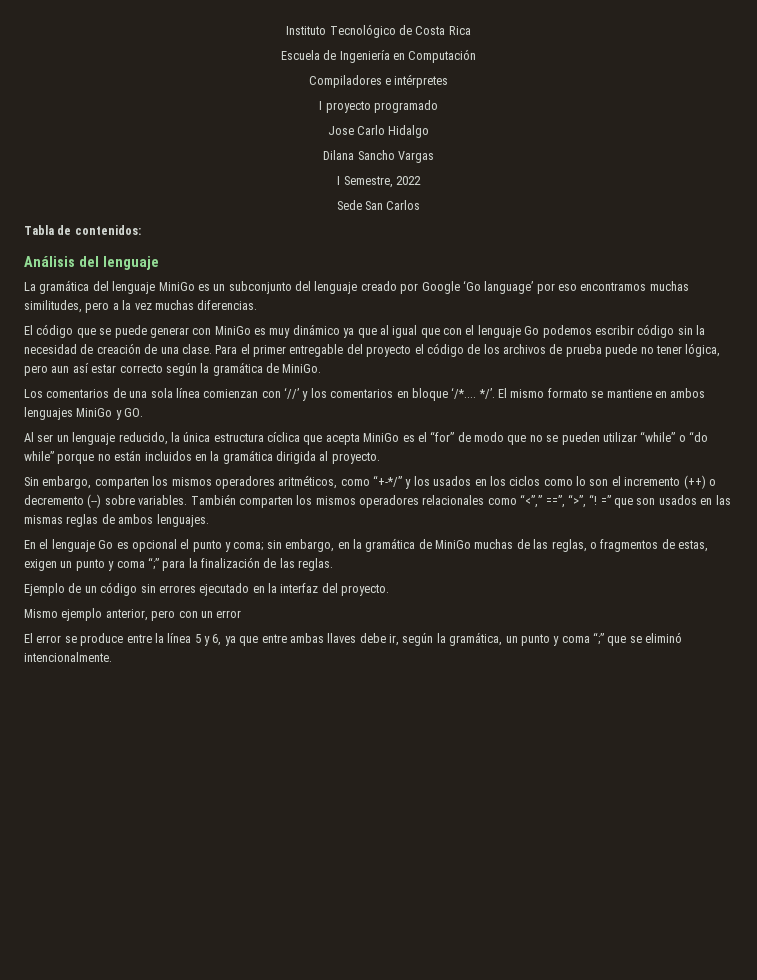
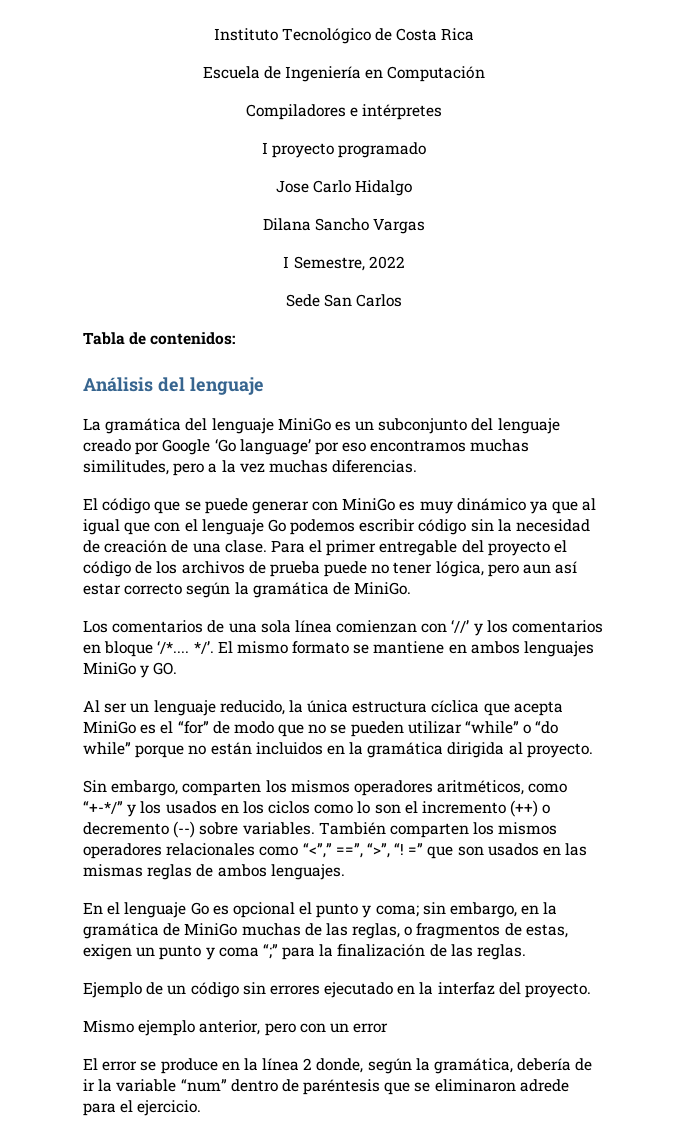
[126,634,152,643] entre -> [221,1061,240,1071] en
[194,632,683,646] [24,652,112,662] 5 y 6, ya que entre ambas llaves debe ir, según la gramática, un punto y coma “;” que se eliminó intencionalmente. -> [303,1058,593,1074] [83,1079,569,1095] [83,1100,202,1116] 2 donde, según la gramática, debería de ir la variable “num” dentro de paréntesis que se eliminaron adrede para el ejercicio.

